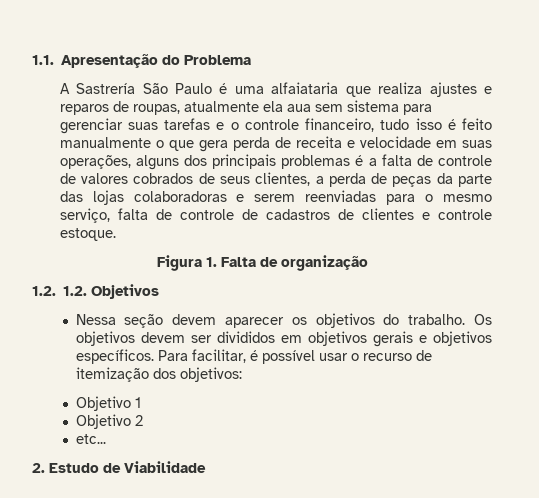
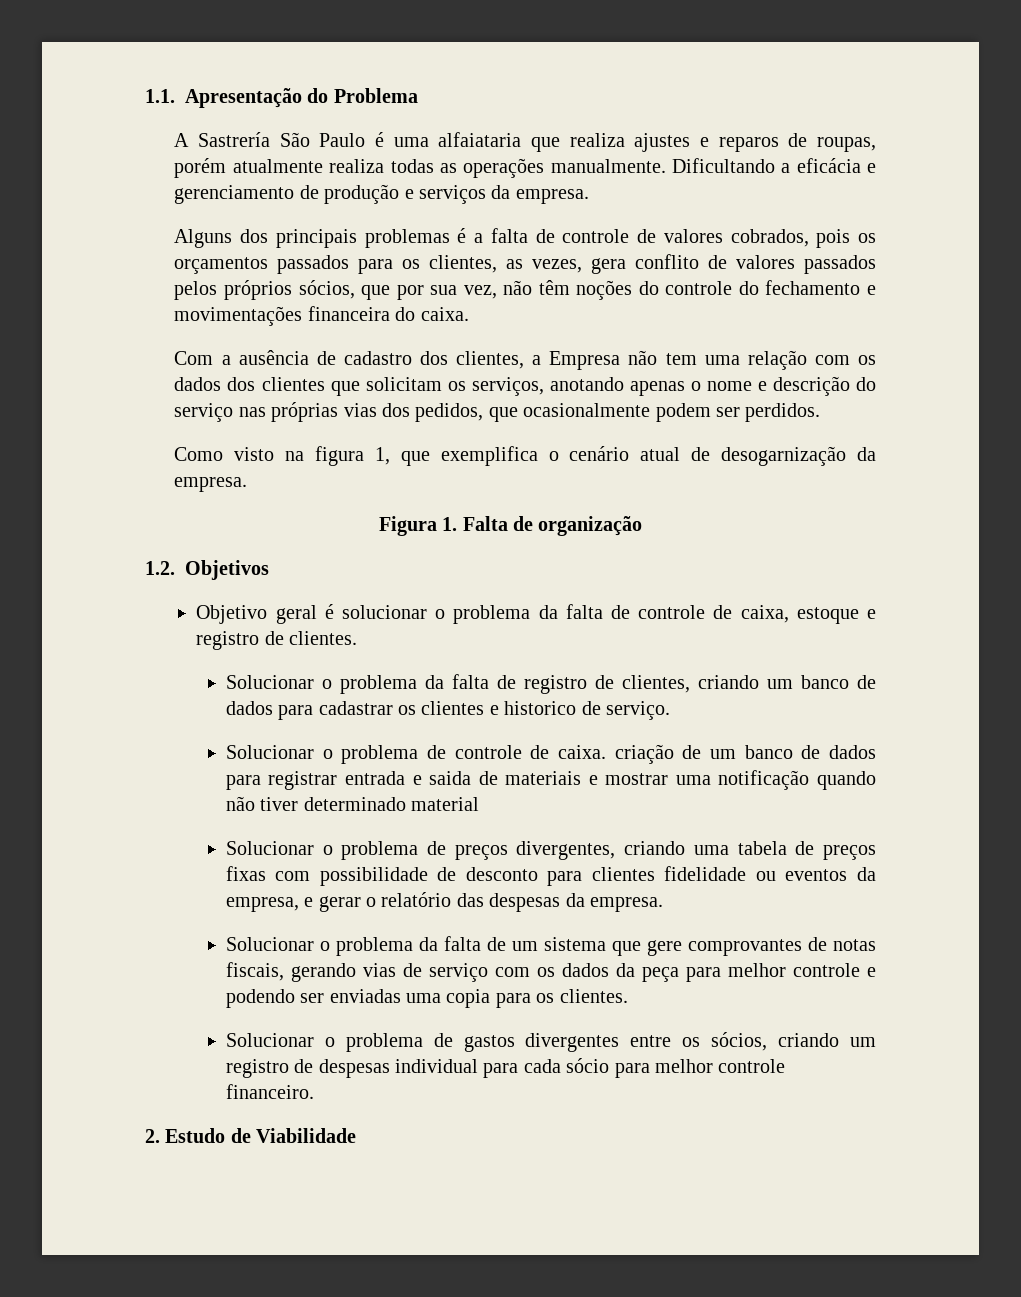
[183,100,432,115] [59,118,493,134] [59,136,492,152] [59,155,179,170] atualmente ela aua sem sistema para gerenciar suas tarefas e o controle financeiro, tudo isso é feito manualmente o que gera perda de receita e velocidade em suas operações, alguns -> [174,158,876,178] [174,184,589,204] [174,229,233,248] porém atualmente realiza todas as operações manualmente. Dificultando a eficácia e gerenciamento de produção e serviços da empresa. // Alguns
[133,172,492,187] [59,190,492,205] [59,208,492,223] [59,228,116,241] cobrados de seus clientes, a perda de peças da parte das lojas colaboradoras e serem reenviadas para o mesmo serviço, falta de controle de cadastros de clientes e controle estoque. -> [730,229,876,248] [174,254,876,274] [174,280,876,300] [174,306,469,326] [174,350,876,370] [174,376,877,396] [174,402,821,422] [174,446,876,466] [174,477,248,492] cobrados, pois os orçamentos passados para os clientes, as vezes, gera conflito de valores passados pelos próprios sócios, que por sua vez, não têm noções do controle do fechamento e movimentações financeira do caixa. // Com a ausência de cadastro dos clientes, a Empresa não tem uma relação com os dados dos clientes que solicitam os serviços, anotando apenas o nome e descrição do serviço nas próprias vias dos pedidos, que ocasionalmente podem ser perdidos. // Como visto na figura 1, que exemplifica o cenário atual de desogarnização da empresa.
[63,286,88,296] 1.2. -> (175, 568) none
[75,313,492,328] [75,331,492,347] [75,349,432,364] [75,367,242,382] [75,396,141,411] [75,414,143,429] [75,434,106,444] Nessa seção devem aparecer os objetivos do trabalho. Os objetivos devem ser divididos em objetivos gerais e objetivos específicos. Para facilitar, é possível usar o recurso de itemização dos objetivos: // Objetivo 1 // Objetivo 2 // etc... -> [196,604,876,624] [196,631,358,650] [225,674,877,694] [225,701,671,720] [225,744,877,764] [225,770,876,790] [225,796,480,811] [225,841,877,860] [225,866,877,886] [225,892,664,912] [225,936,877,956] [225,962,877,982] [225,989,628,1008] [225,1032,876,1052] [225,1058,786,1078] [225,1084,314,1099] Objetivo geral é solucionar o problema da falta de controle de caixa, estoque e registro de clientes. // Solucionar o problema da falta de registro de clientes, criando um banco de dados para cadastrar os clientes e historico de serviço. // Solucionar o problema de controle de caixa. criação de um banco de dados para registrar entrada e saida de materiais e mostrar uma notificação quando não tiver determinado material // Solucionar o problema de preços divergentes, criando uma tabela de preços fixas com possibilidade de desconto para clientes fidelidade ou eventos da empresa, e gerar o relatório das despesas da empresa. // Solucionar o problema da falta de um sistema que gere comprovantes de notas fiscais, gerando vias de serviço com os dados da peça para melhor controle e podendo ser enviadas uma copia para os clientes. // Solucionar o problema de gastos divergentes entre os sócios, criando um registro de despesas individual para cada sócio para melhor controle financeiro.

